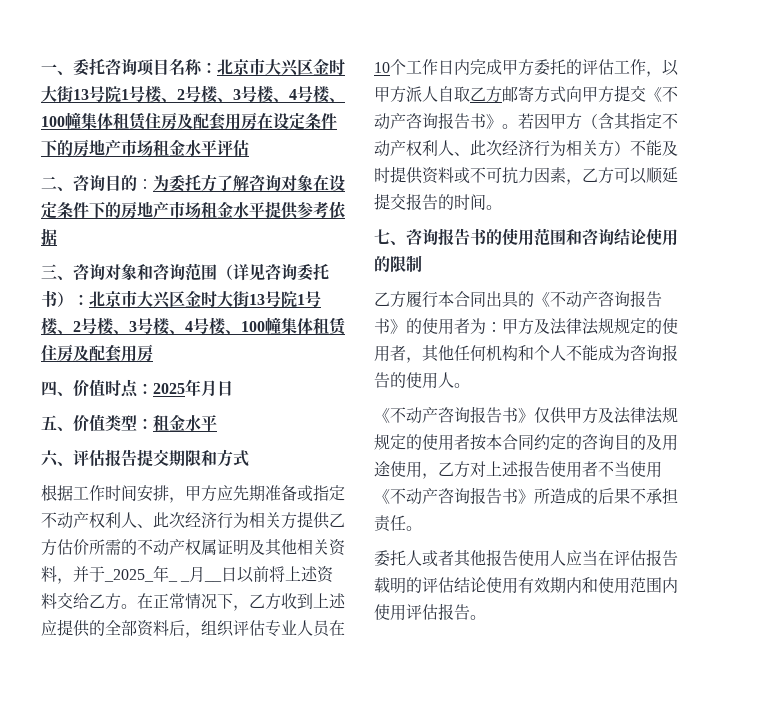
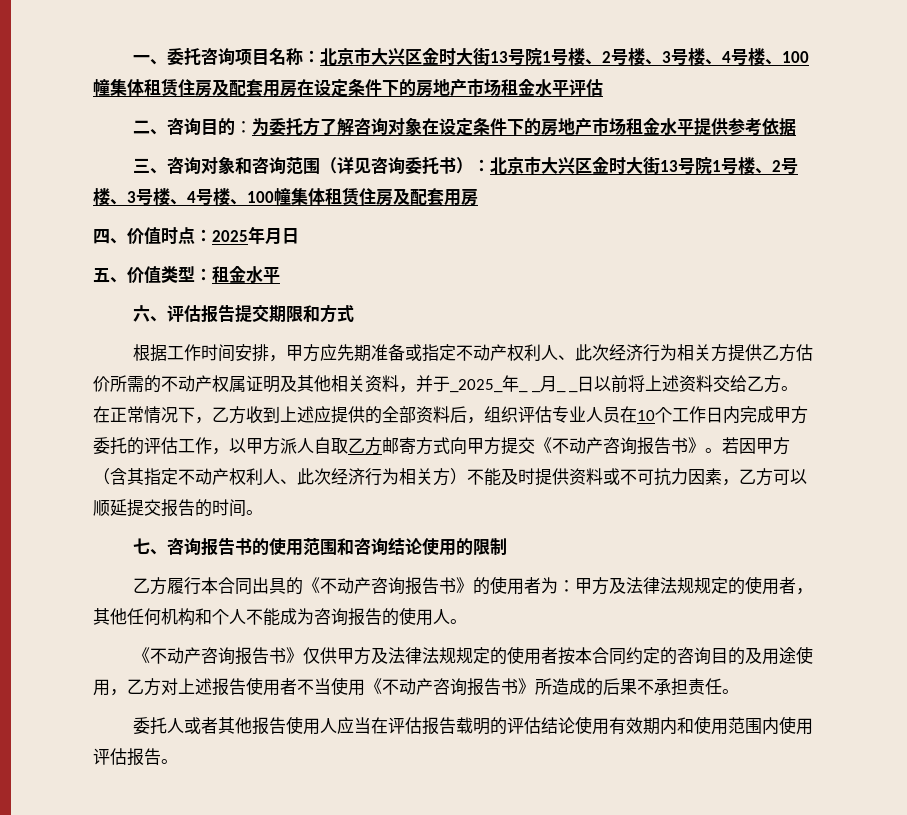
[204,580,223,582] __ -> [556,390,579,393] _ _

